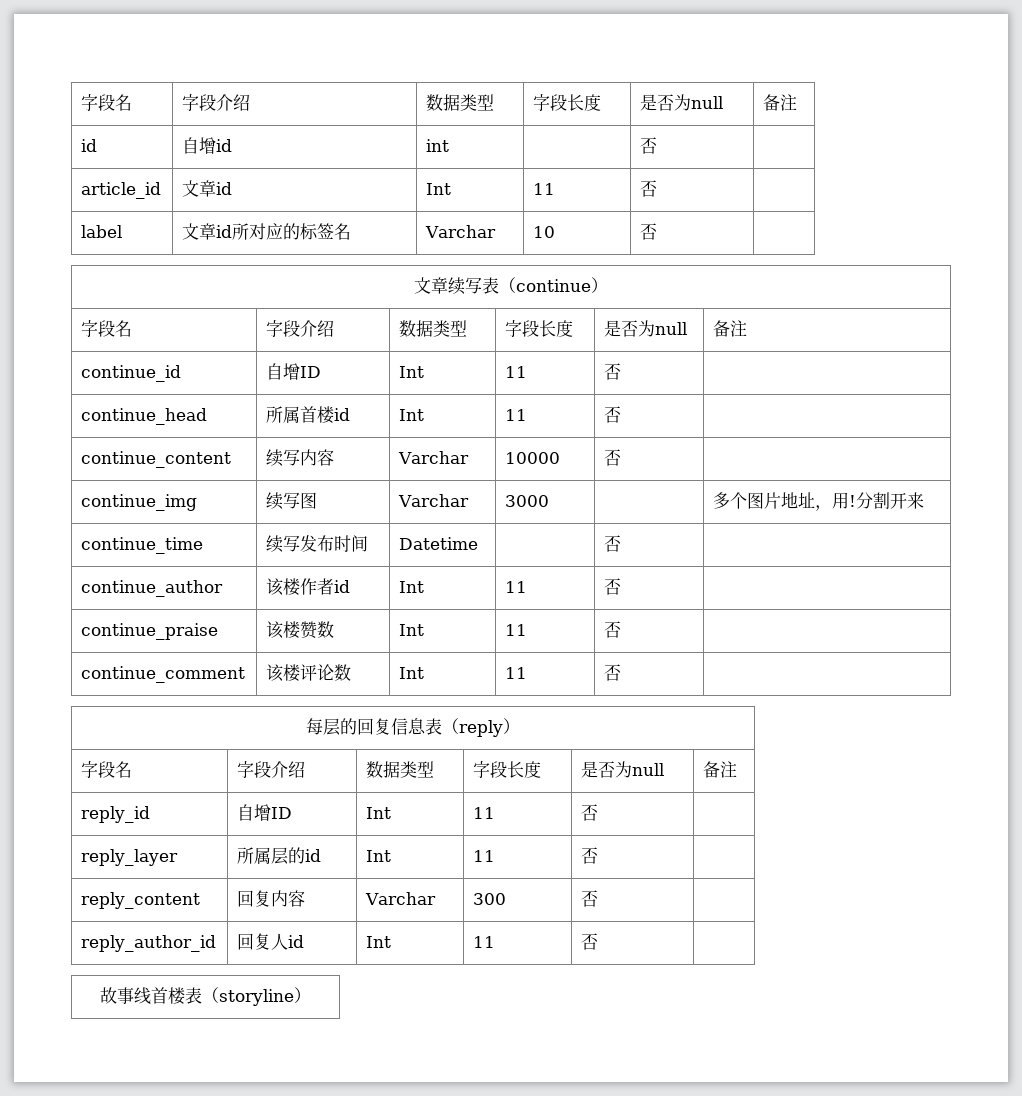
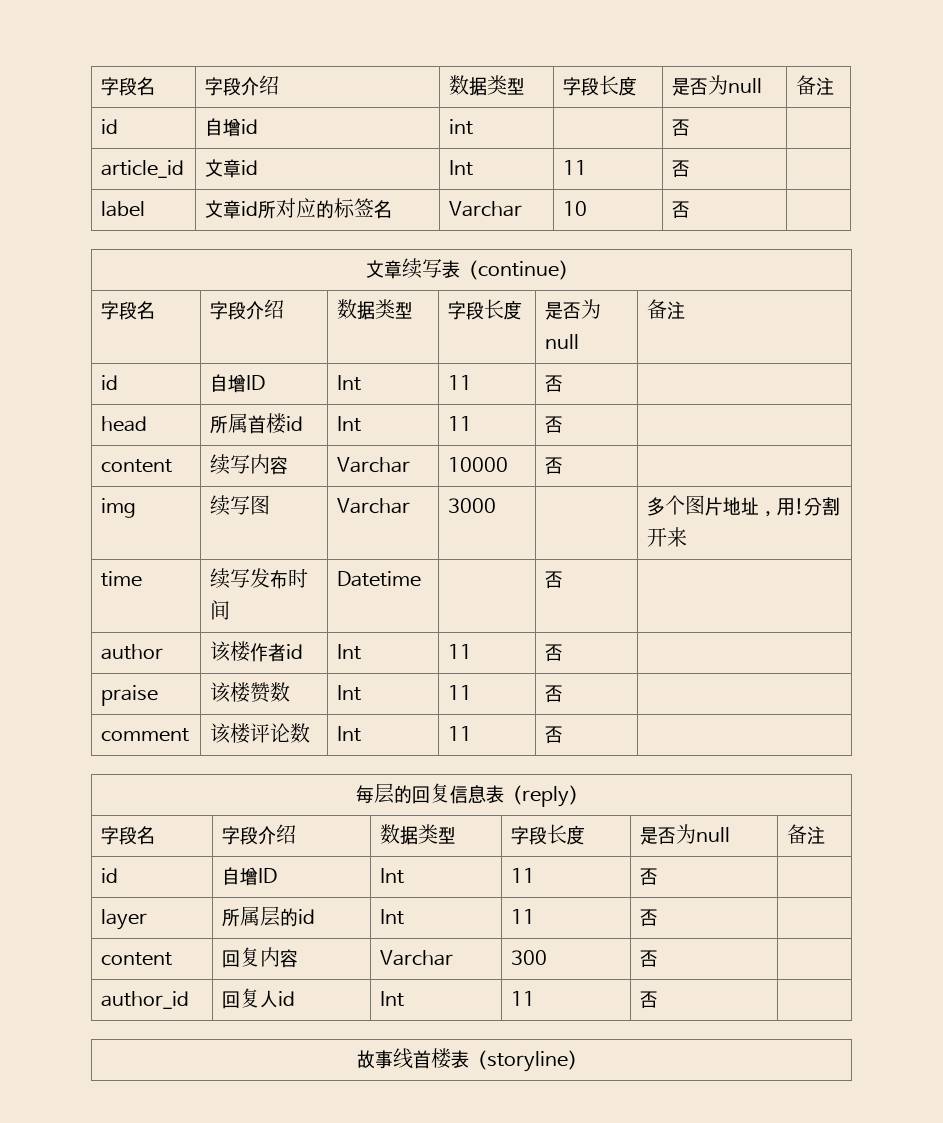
[81,365,182,382] [266,363,322,380] [399,366,425,378] [505,366,528,378] [604,363,622,380] [81,408,208,425] continue_id | 自增ID | Int | 11 | 否 | // continue_head -> [101,375,119,390] [210,374,266,393] [337,375,362,391] [448,375,473,390] [545,375,564,393] [101,416,148,432] id | 自增ID | Int | 11 | 否 | // head
[81,451,232,468] continue_content -> [101,459,173,473] content
[81,494,198,511] continue_img -> [101,498,137,518] img
[81,537,204,554] continue_time -> [101,571,143,587] time
[81,580,224,597] continue_author -> [101,644,164,660] author
[81,623,219,640] continue_praise -> [101,685,159,706] praise
[81,666,246,683] continue_comment -> [101,728,190,742] comment
[81,806,151,823] [237,804,293,821] [366,807,392,819] [473,807,496,819] [581,804,599,821] [81,849,179,866] reply_id | 自增ID | Int | 11 | 否 | // reply_layer -> [101,868,119,883] [222,867,278,886] [380,868,405,884] [511,868,536,883] [640,868,659,886] [101,909,148,930] id | 自增ID | Int | 11 | 否 | // layer
[81,892,201,909] reply_content -> [101,952,173,966] content
[81,935,217,952] reply_author_id -> [101,991,190,1009] author_id

